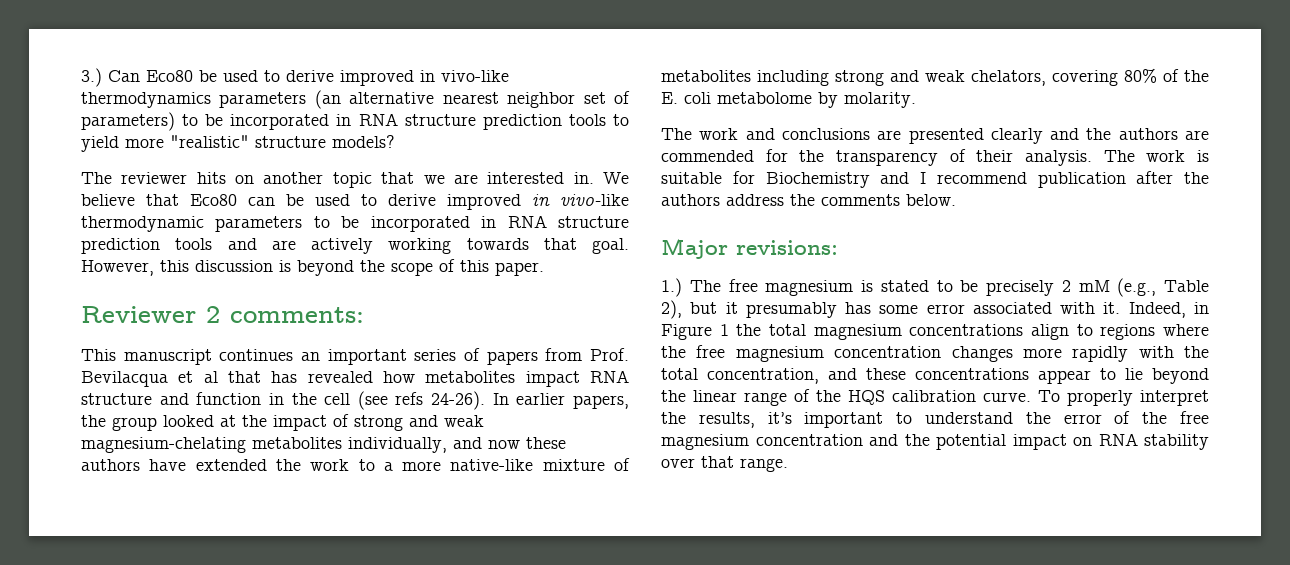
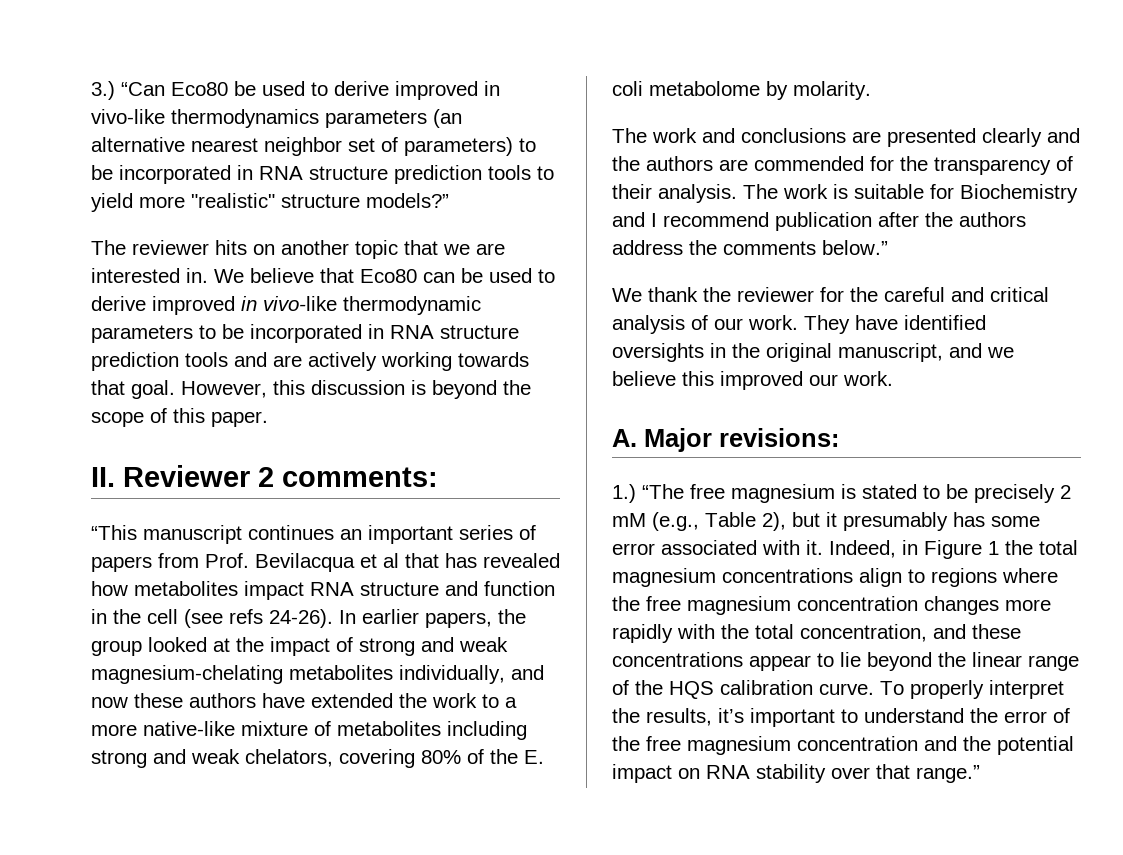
[108,70,140,82] Can -> [121,82,165,96] “Can
[332,135,395,148] models? -> [366,193,449,208] models?”
(544, 269) none -> [91,467,115,487] II.
[81,349,116,361] This -> [91,525,137,540] “This
[906,194,956,206] below. // -> [822,240,888,255] [612,287,1049,302] [612,315,986,334] [612,343,1014,362] [612,371,893,390] [612,429,637,447] below.” // We thank the reviewer for the careful and critical analysis of our work. They have identified oversights in the original manuscript, and we believe this improved our work. // A.
[689,280,721,292] The -> [642,484,684,499] “The
[740,458,788,472] range. -> [916,765,980,783] range.”

